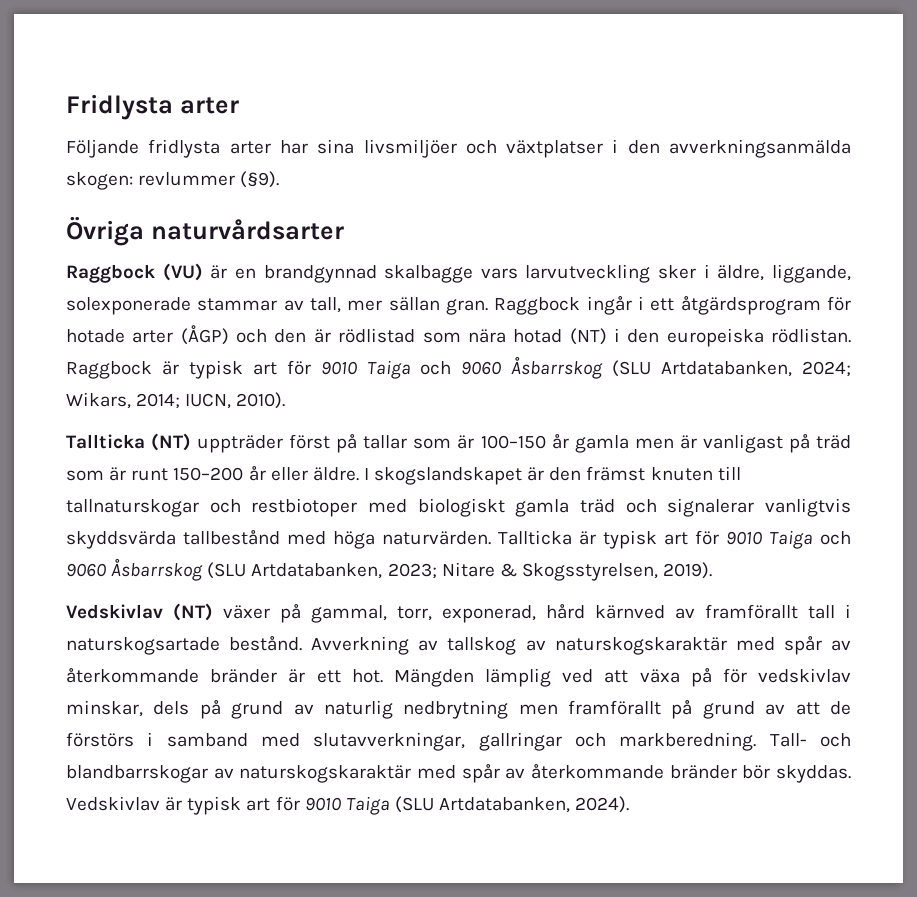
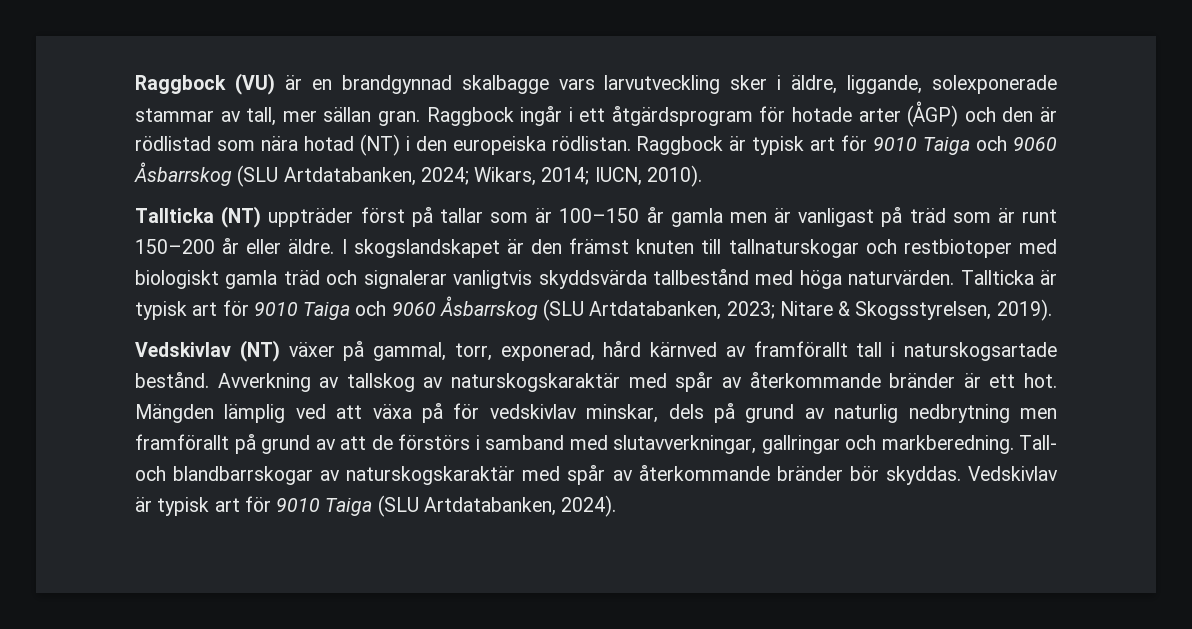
[66,94,239,120] [66,139,851,158] [66,171,280,190] [66,216,344,246] Fridlysta arter // Följande fridlysta arter har sina livsmiljöer och växtplatser i den avverkningsanmälda skogen: revlummer (§9). // Övriga naturvårdsarter // -> (135, 84) none

